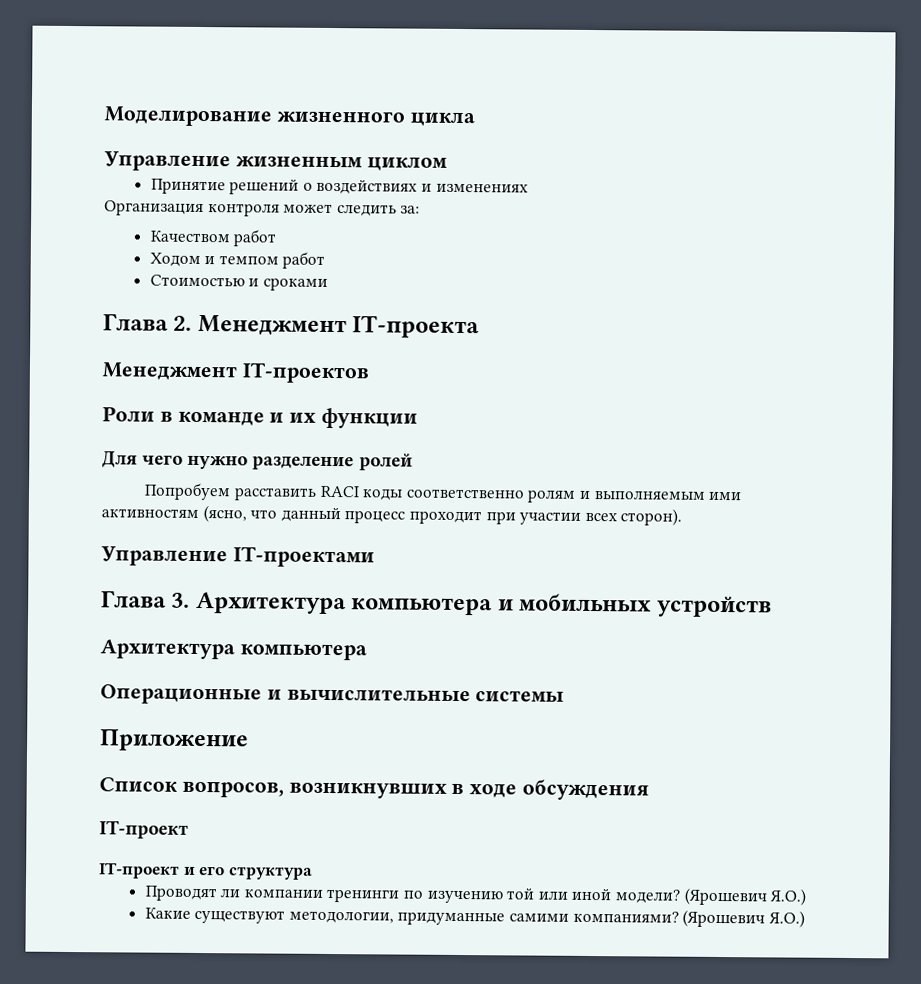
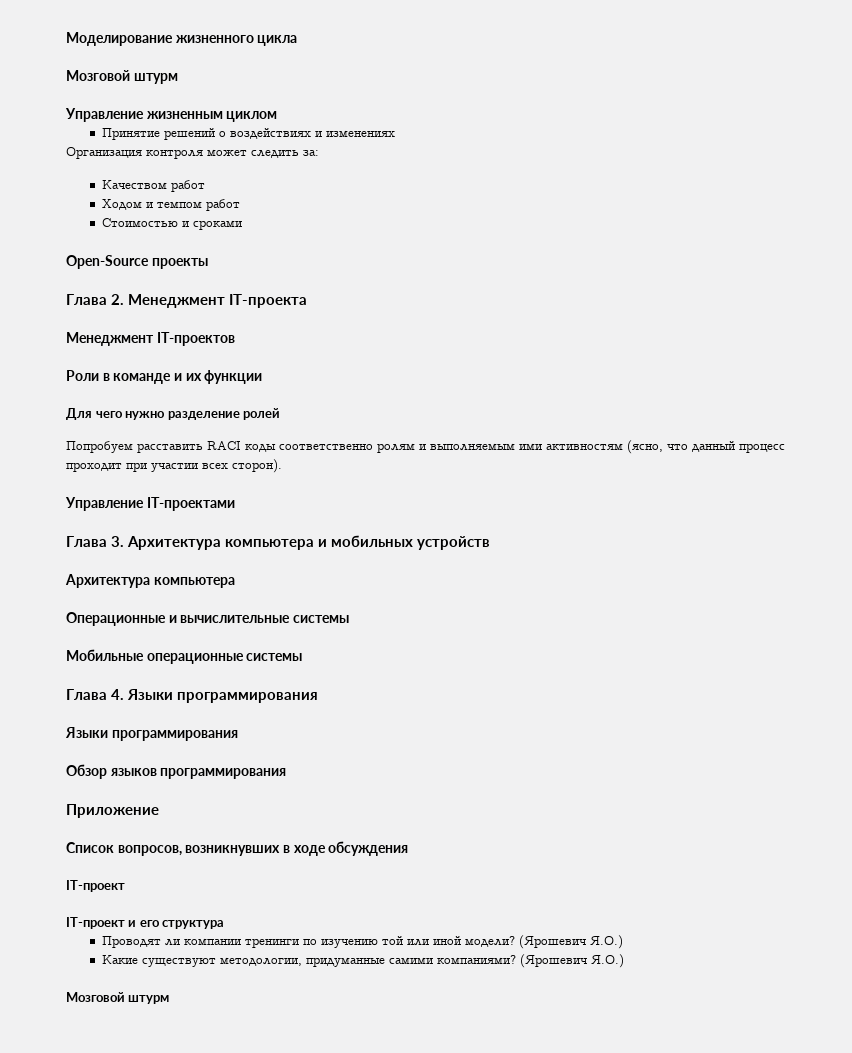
(475, 119) none -> [66,70,178,84] // Мозговой штурм
(328, 284) none -> [66,255,208,269] // Open-Source проекты
(565, 696) none -> [66,649,303,664] [66,689,318,703] [65,727,238,741] [66,764,287,779] // Мобильные операционные системы // Глава 4. Языки программирования // Языки программирования // Обзор языков программирования
(805, 919) none -> [66,992,170,1004] // Мозговой штурм

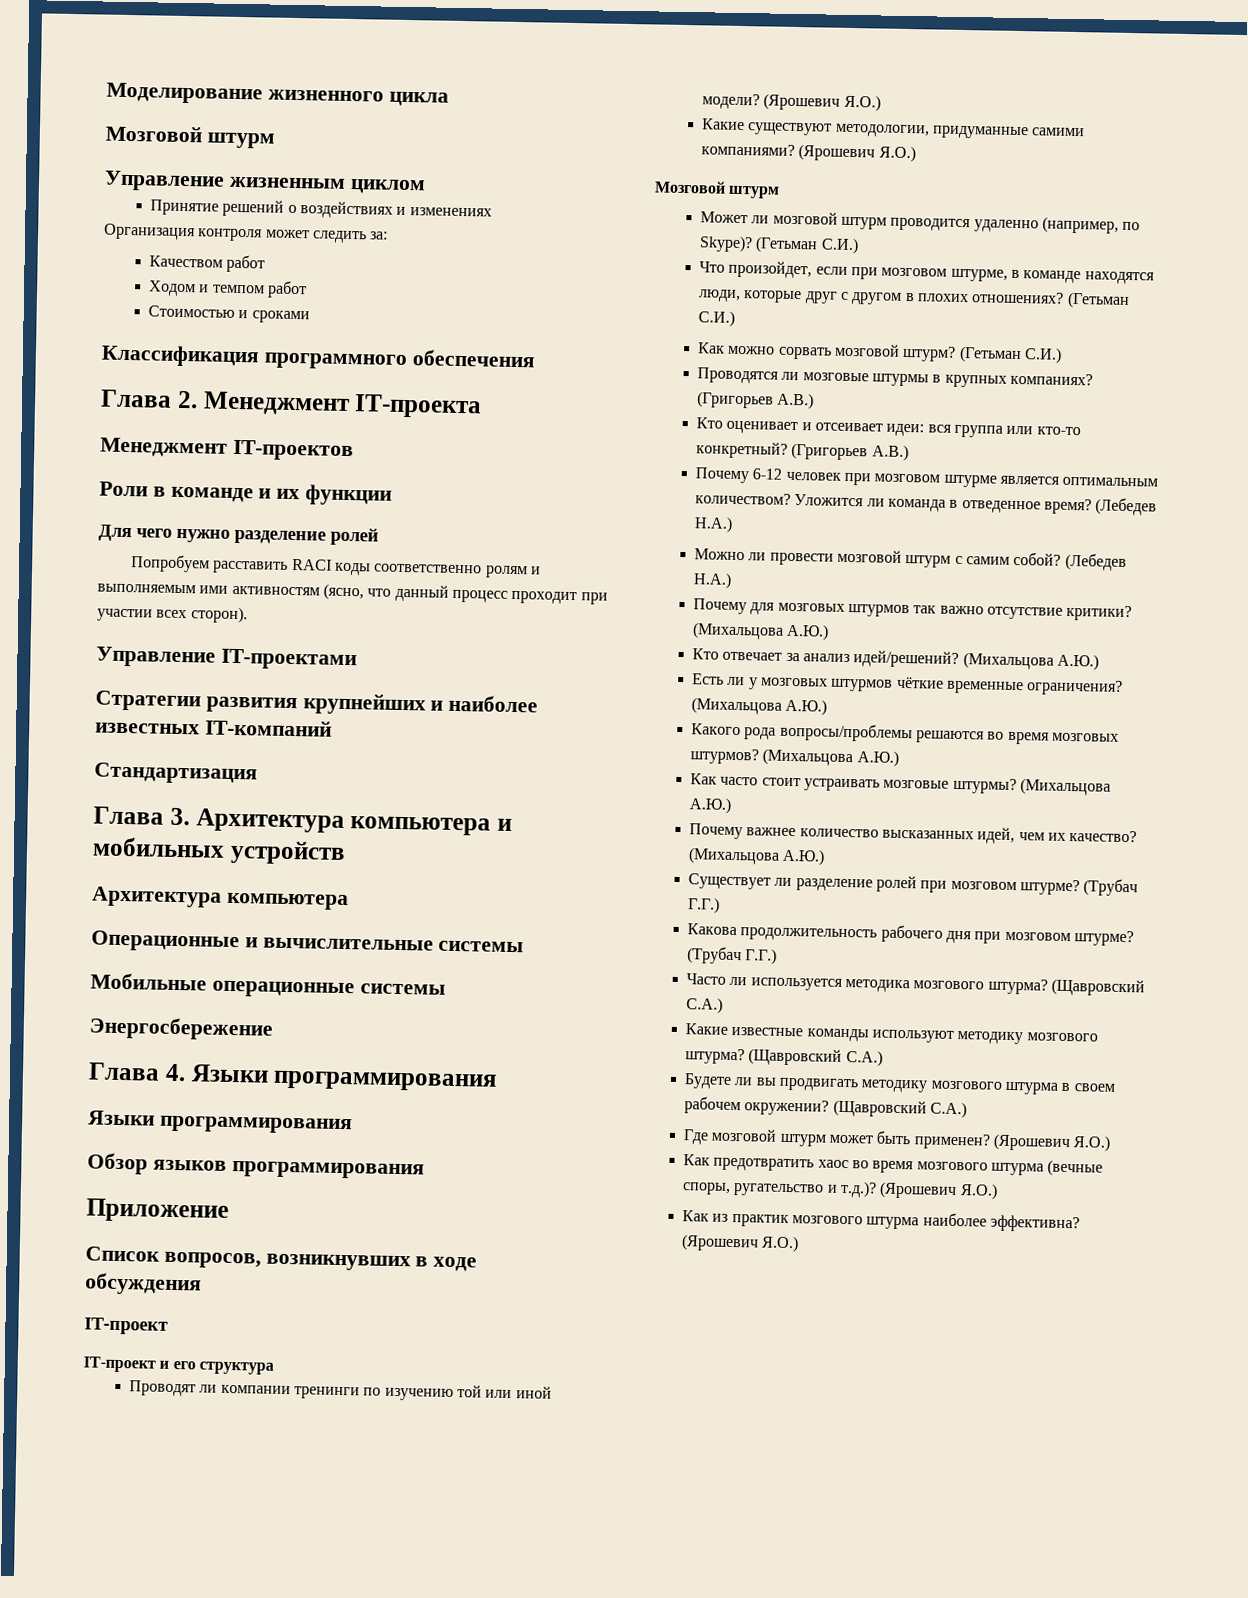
[66,255,208,269] Open-Source проекты -> [101,344,536,371] Классификация программного обеспечения
(235, 504) none -> [95,690,539,716] [95,719,332,737] [94,762,258,785] // Стратегии развития крупнейших и наиболее известных IT-компаний // Стандартизация
(303, 657) none -> [89,1016,273,1041] // Энергосбережение
(170, 999) none -> [700,211,1141,234] [699,235,859,255] [699,260,1155,285] [698,289,1130,309] [698,310,736,327] [698,342,1063,364] [697,367,1094,388] [697,391,815,410] [696,417,1081,438] [696,441,909,462] [695,467,1159,488] [695,492,1158,516] [694,516,734,533] [694,548,1127,571] [693,572,733,589] [693,598,1133,622] [692,622,830,641] [692,648,1100,671] [692,673,1124,696] [691,697,828,716] [691,722,1120,745] [690,748,899,767] [690,773,1112,796] [689,797,733,814] [689,823,1138,845] [688,847,826,866] [688,873,1139,897] [687,897,721,914] [687,923,1135,947] [687,946,778,965] [686,973,1146,997] [686,997,724,1014] [685,1023,1098,1045] [685,1048,883,1067] [684,1073,1115,1095] [684,1096,968,1119] [683,1128,1112,1152] [683,1154,1104,1177] [682,1180,998,1200] [682,1210,1081,1233] [681,1234,800,1253] // Может ли мозговой штурм проводится удаленно (например, по Skype)? (Гетьман С.И.) // Что произойдет, если при мозговом штурме, в команде находятся люди, которые друг с другом в плохих отношениях? (Гетьман С.И.) // Как можно сорвать мозговой штурм? (Гетьман С.И.) // Проводятся ли мозговые штурмы в крупных компаниях? (Григорьев А.В.) // Кто оценивает и отсеивает идеи: вся группа или кто-то конкретный? (Григорьев А.В.) // Почему 6-12 человек при мозговом штурме является оптимальным количеством? Уложится ли команда в отведенное время? (Лебедев Н.А.) // Можно ли провести мозговой штурм с самим собой? (Лебедев Н.А.) // Почему для мозговых штурмов так важно отсутствие критики? (Михальцова А.Ю.) // Кто отвечает за анализ идей/решений? (Михальцова А.Ю.) // Есть ли у мозговых штурмов чёткие временные ограничения? (Михальцова А.Ю.) // Какого рода вопросы/проблемы решаются во время мозговых штурмов? (Михальцова А.Ю.) // Как часто стоит устраивать мозговые штурмы? (Михальцова А.Ю.) // Почему важнее количество высказанных идей, чем их качество? (Михальцова А.Ю.) // Существует ли разделение ролей при мозговом штурме? (Трубач Г.Г.) // Какова продолжительность рабочего дня при мозговом штурме? (Трубач Г.Г.) // Часто ли используется методика мозгового штурма? (Щавровский С.А.) // Какие известные команды используют методику мозгового штурма? (Щавровский С.А.) // Будете ли вы продвигать методику мозгового штурма в своем рабочем окружении? (Щавровский С.А.) // Где мозговой штурм может быть применен? (Ярошевич Я.О.) // Как предотвратить хаос во время мозгового штурма (вечные споры, ругательство и т.д.)? (Ярошевич Я.О.) // Как из практик мозгового штурма наиболее эффективна? (Ярошевич Я.О.)

